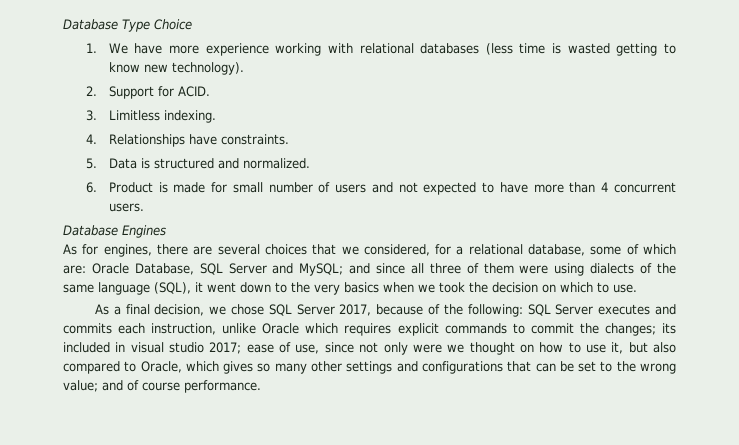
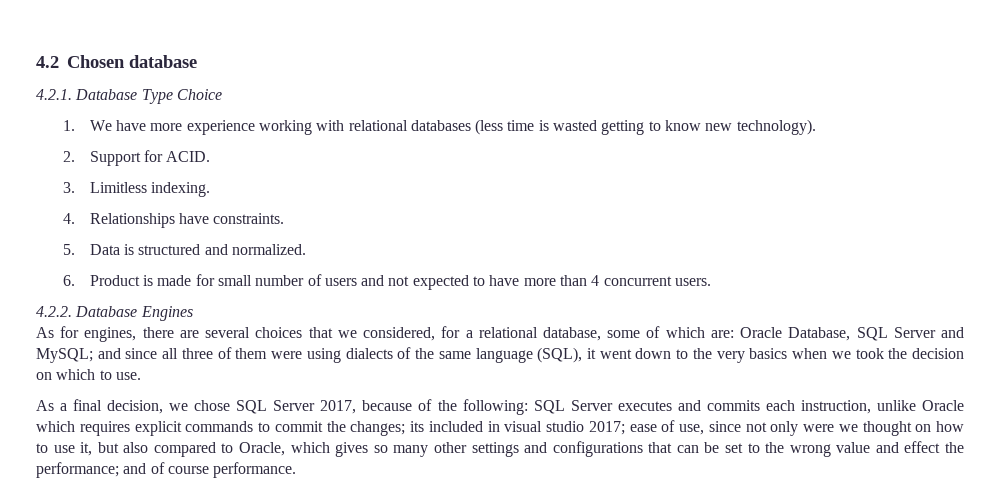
(63, 24) none -> [36,55,197,68] [36,89,72,100] 4.2 Chosen database // 4.2.1.
(144, 207) none -> [36,306,72,317] 4.2.2.
[63,380,98,392] value; -> [836,441,965,453] [36,462,119,478] value and effect the performance;

